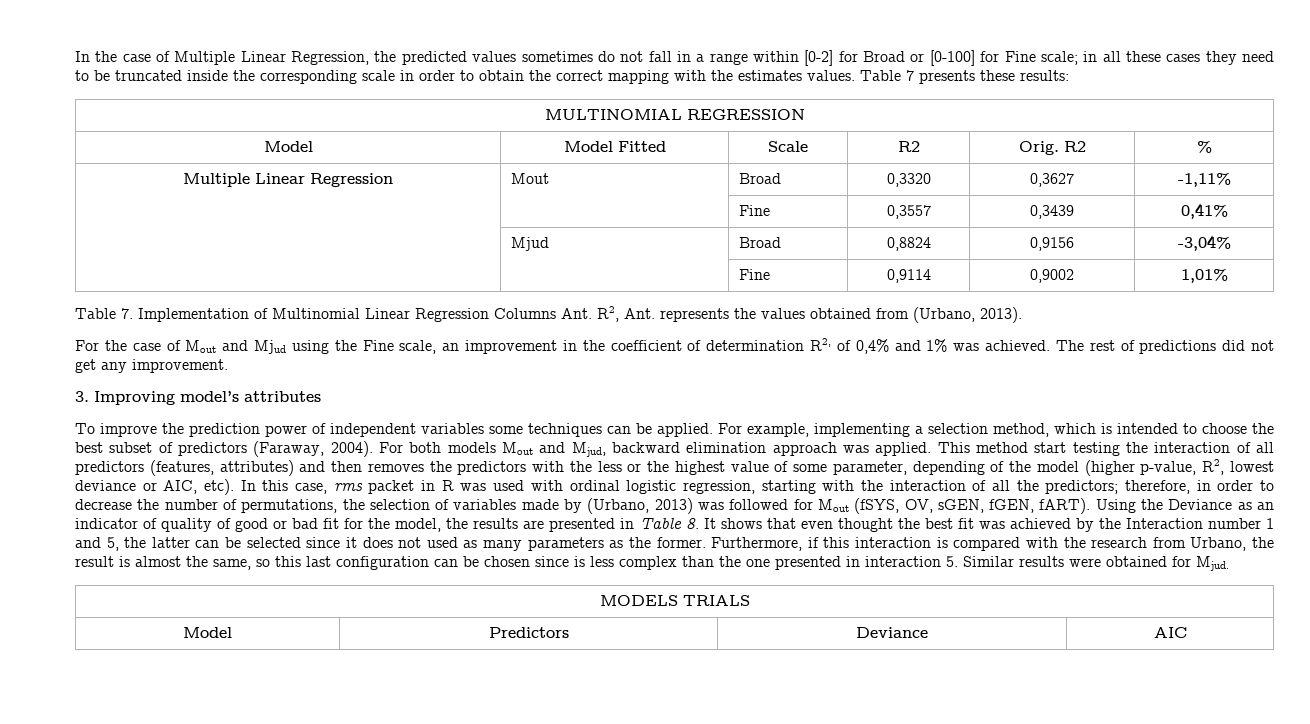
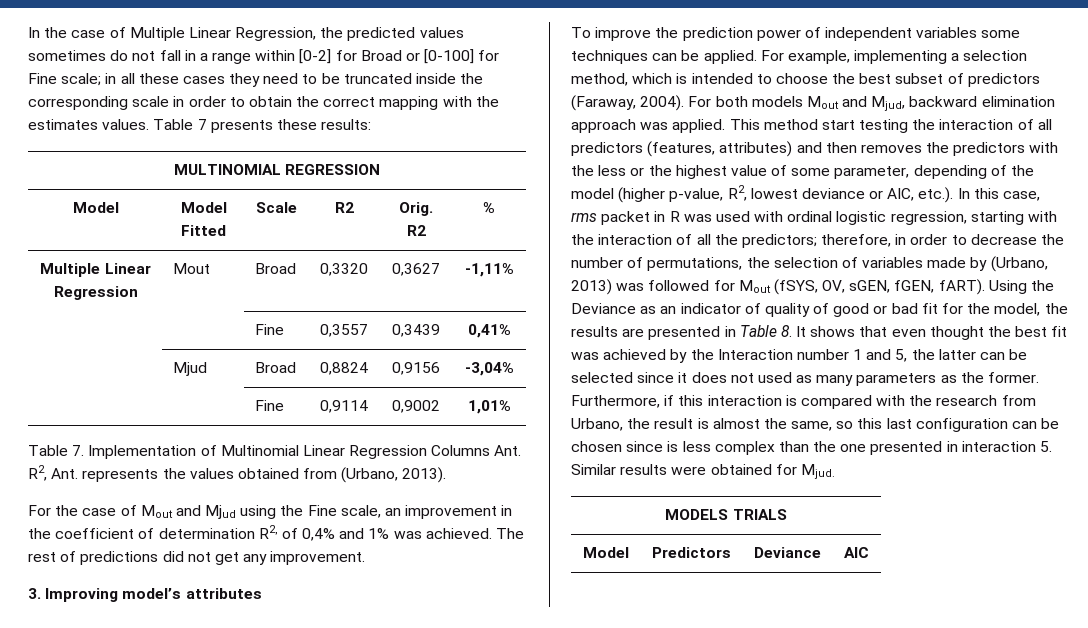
[204,479,235,495] etc). -> [918,187,954,203] etc.).

